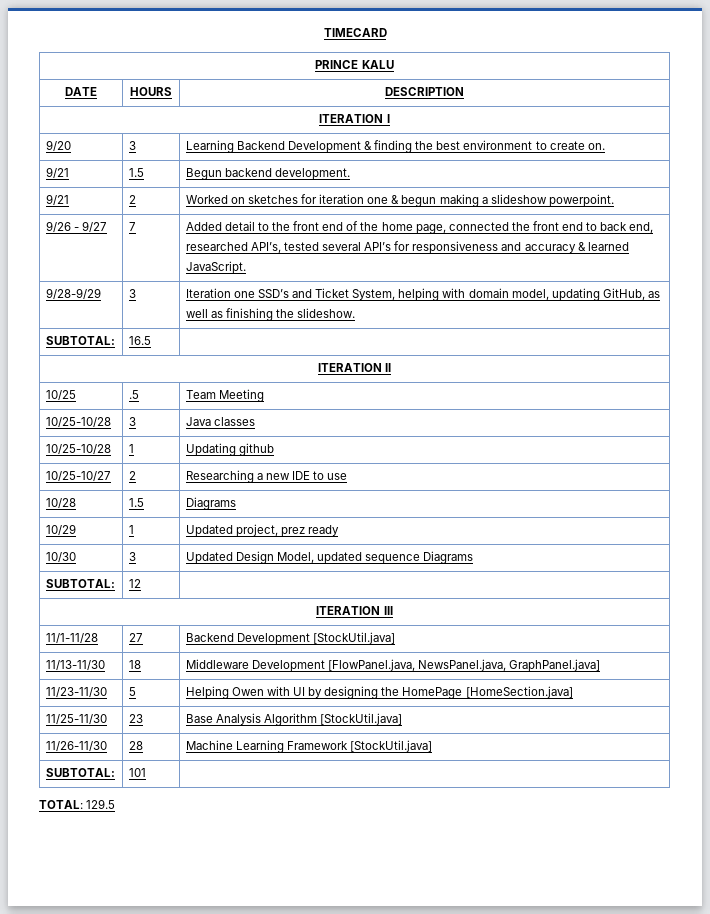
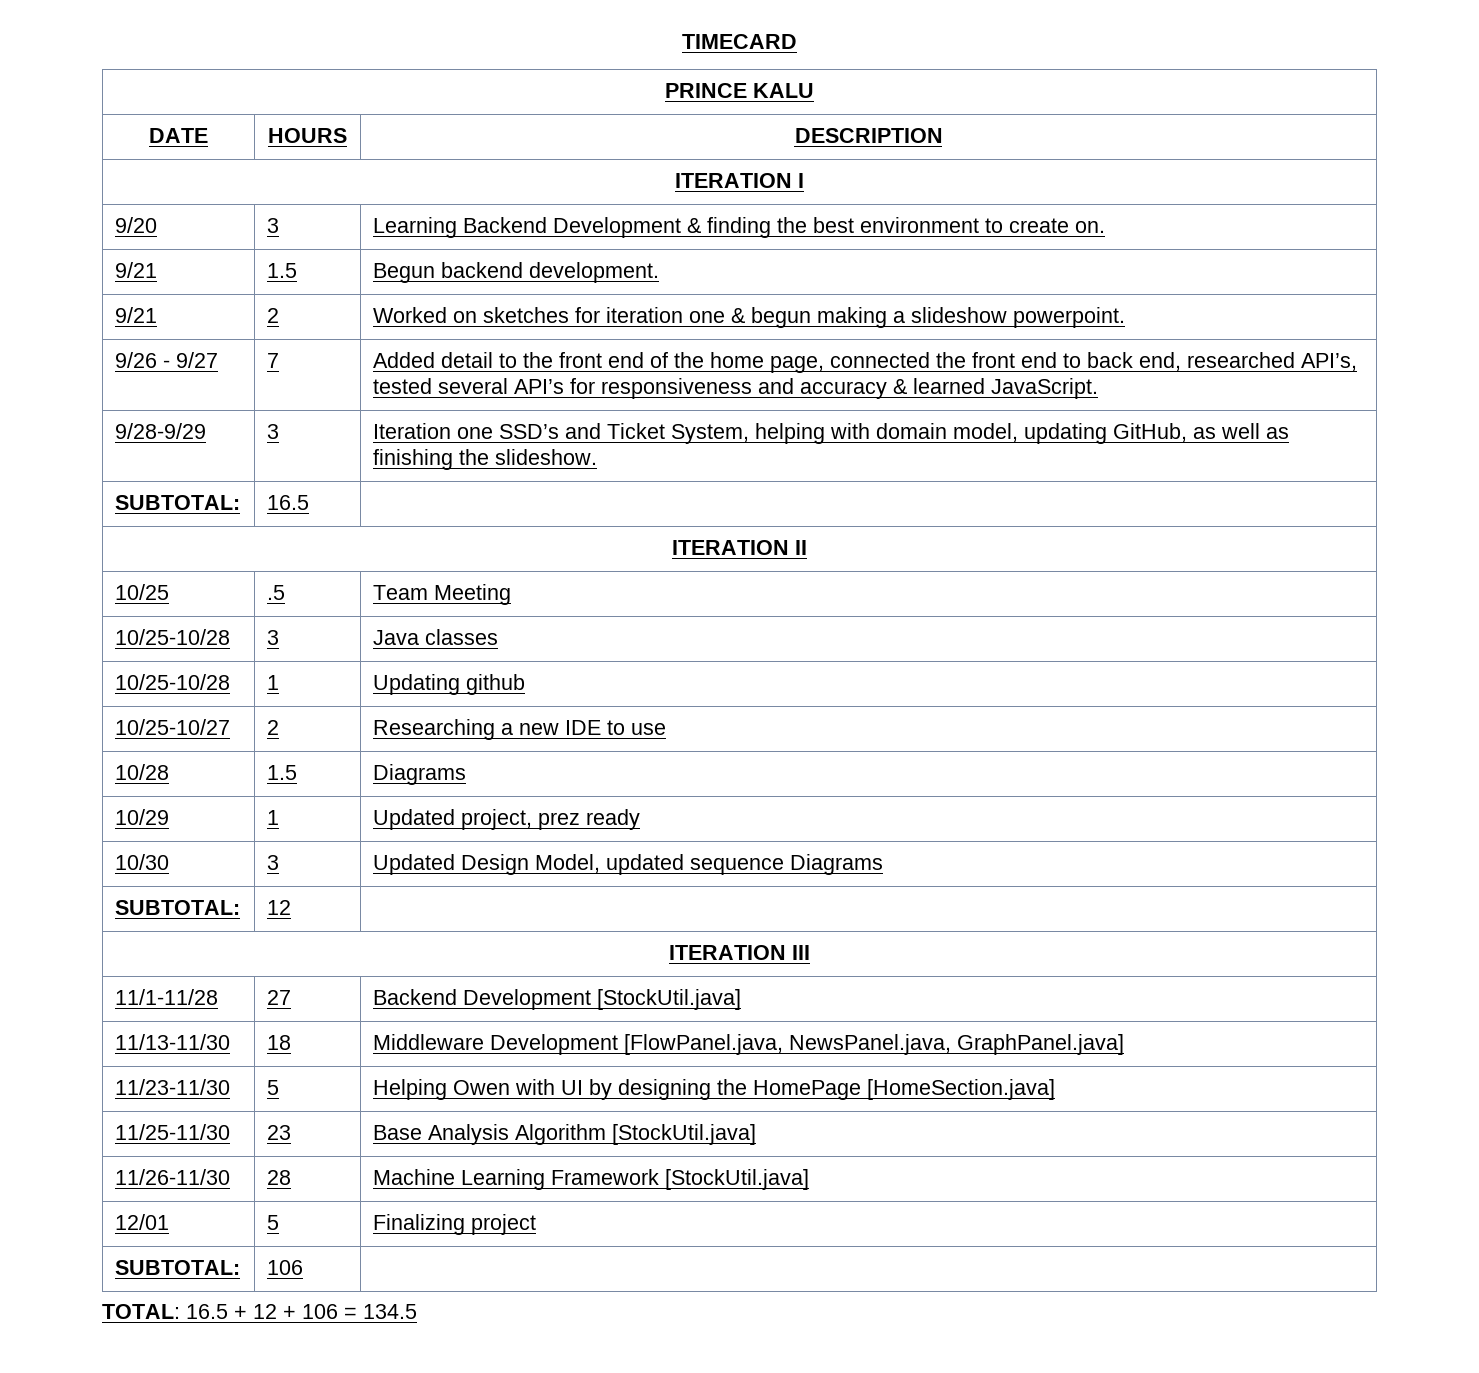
[45,768,115,777] [128,768,146,777] // SUBTOTAL: | 101 -> [115,1214,170,1230] [267,1215,280,1230] [373,1214,537,1235] [115,1260,241,1275] [267,1260,304,1275] // 12/01 | 5 | Finalizing project // SUBTOTAL: | 106
[86,799,116,809] 129.5 -> [186,1304,417,1319] 16.5 + 12 + 106 = 134.5

